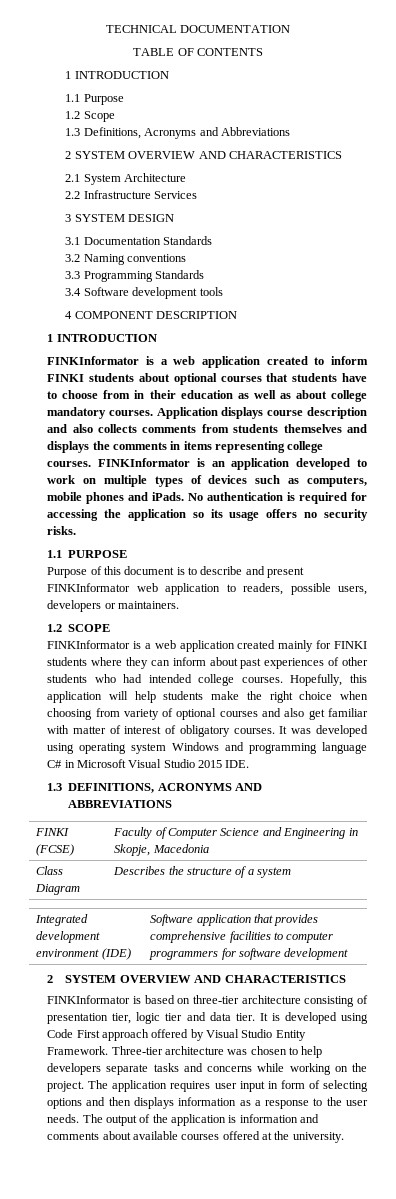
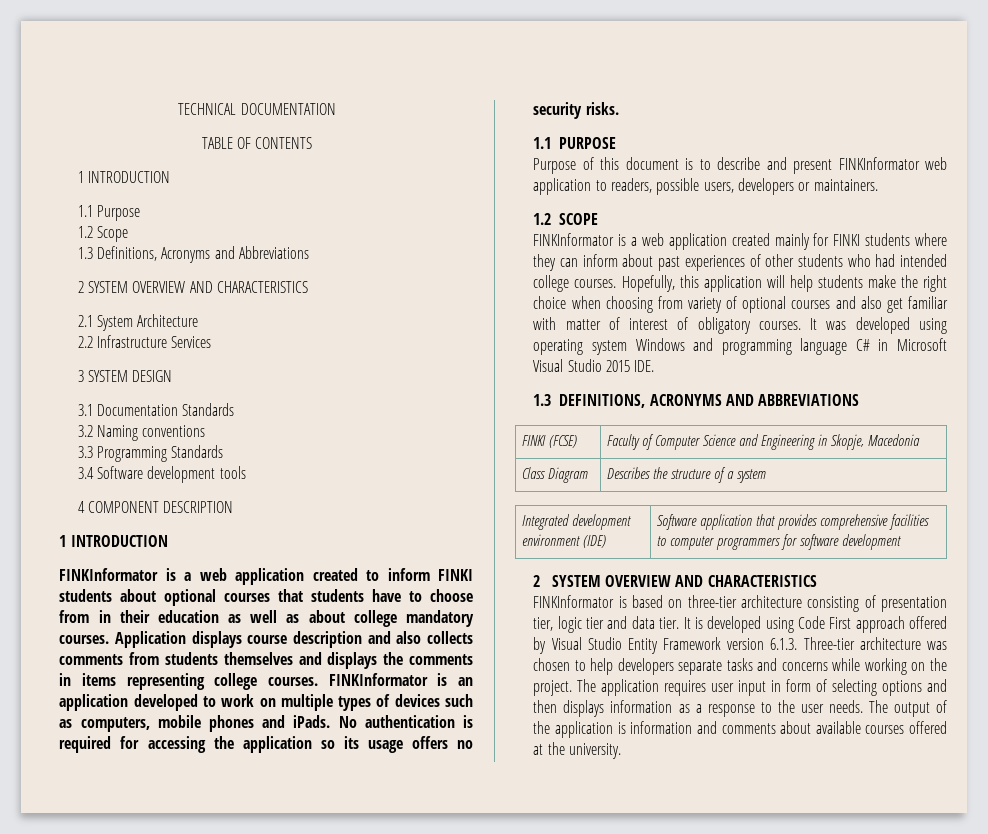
[47,1046,109,1055] Framework. -> [663,637,798,650] Framework version 6.1.3.

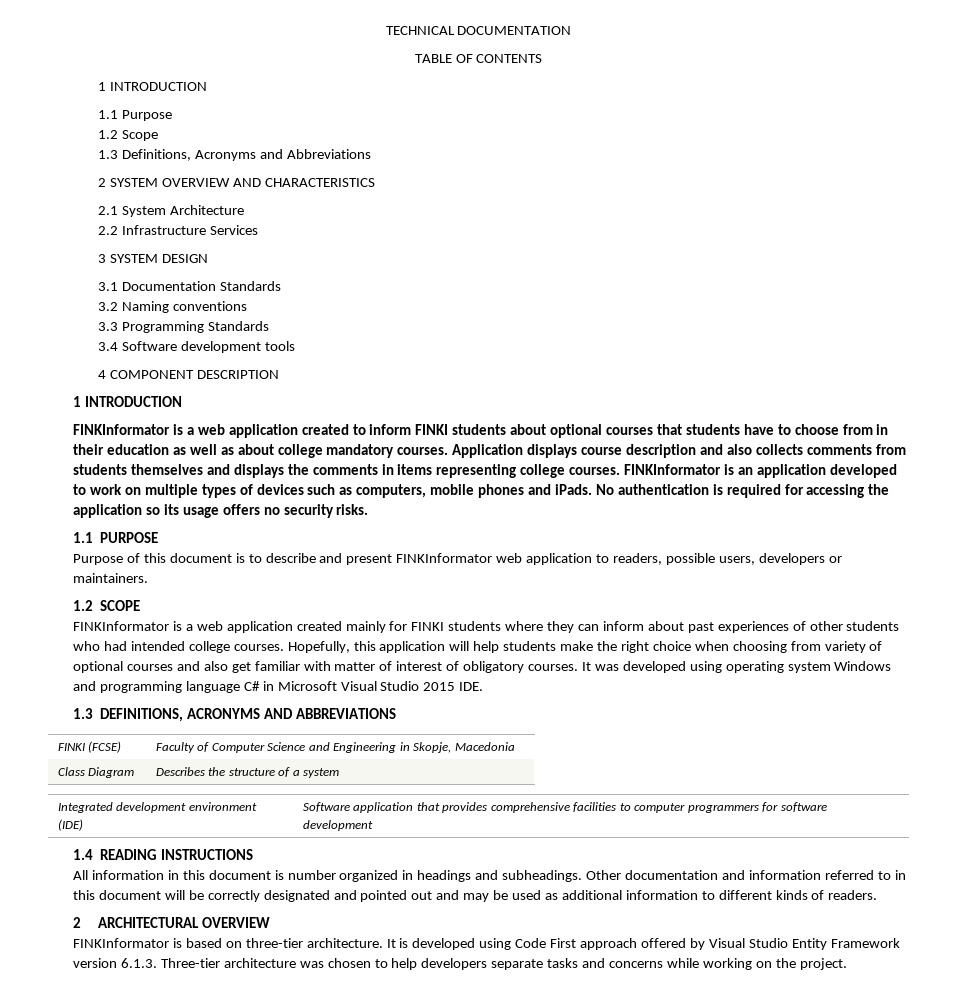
[533,575,817,587] 2 SYSTEM OVERVIEW AND CHARACTERISTICS -> [73,849,254,860] [73,870,906,882] [73,890,878,902] [73,917,271,928] 1.4 READING INSTRUCTIONS // All information in this document is number organized in headings and subheadings. Other documentation and information referred to in this document will be correctly designated and pointed out and may be used as additional information to different kinds of readers. // 2 ARCHITECTURAL OVERVIEW
[741,595,947,612] [533,616,680,633] architecture consisting of presentation tier, logic tier and data tier. -> [306,938,383,948] architecture.
[577,679,948,696] [533,700,947,717] [533,721,947,738] [533,742,622,759] The application requires user input in form of selecting options and then displays information as a response to the user needs. The output of the application is information and comments about available courses offered at the university. -> (847, 964) none

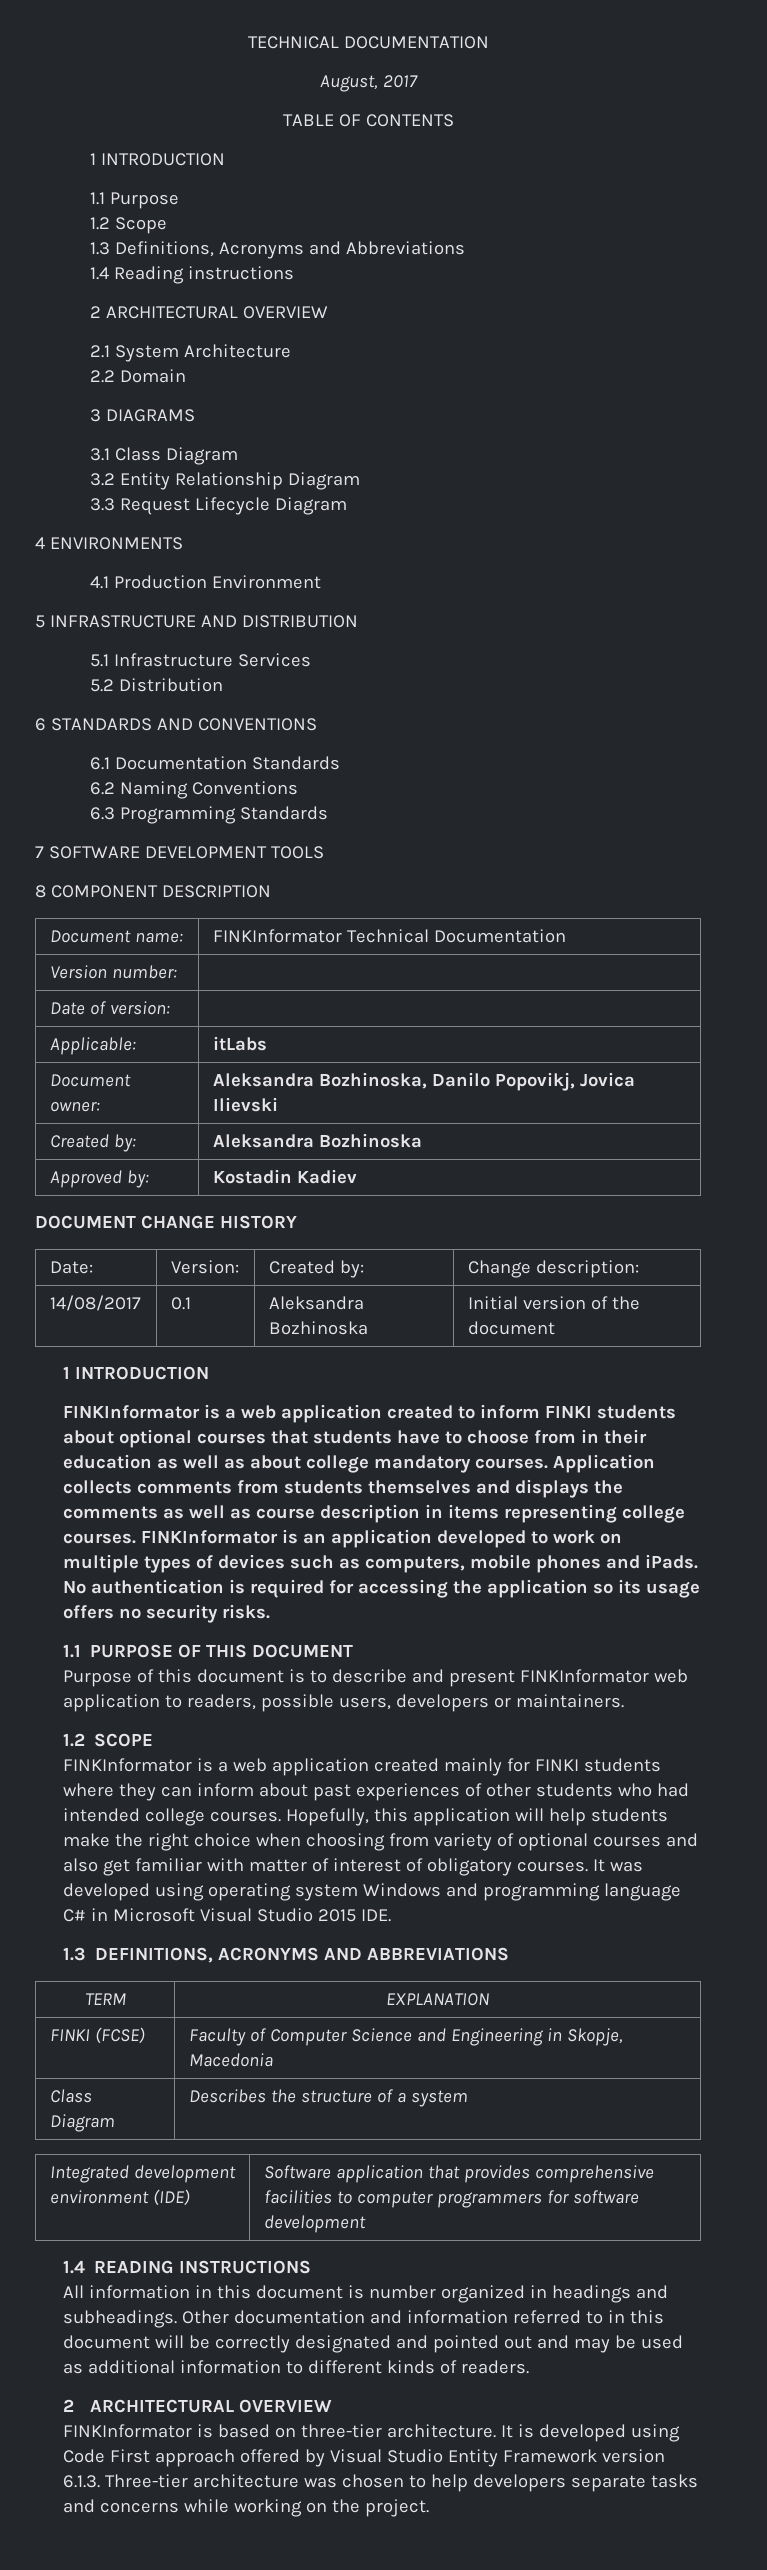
(572, 30) none -> [319,75,418,92] // August, 2017
[98,178,375,187] // 2 SYSTEM OVERVIEW AND CHARACTERISTICS -> [90,266,295,284] [90,306,329,319] // 1.4 Reading instructions // 2 ARCHITECTURAL OVERVIEW
[122,225,258,235] [98,254,208,263] [98,281,281,291] [98,301,247,313] [98,321,269,333] [98,341,295,353] [98,370,279,379] Infrastructure Services // 3 SYSTEM DESIGN // 3.1 Documentation Standards // 3.2 Naming conventions // 3.3 Programming Standards // 3.4 Software development tools // 4 COMPONENT DESCRIPTION -> [120,369,187,383] [90,409,196,422] [90,447,239,465] [90,472,361,490] [90,497,348,515] [35,537,183,550] [90,575,322,589] [35,615,358,628] [90,653,312,667] [90,678,224,692] [35,718,317,731] [90,756,341,770] [90,781,299,799] [90,806,329,824] [35,846,324,859] [35,885,271,898] [49,930,183,943] [212,929,566,943] [49,965,177,979] [49,1001,170,1015] [49,1037,136,1055] [212,1036,267,1051] [49,1074,131,1087] [49,1101,100,1112] [212,1072,635,1091] [212,1097,278,1112] [49,1134,136,1152] [212,1133,422,1148] [49,1170,149,1188] [212,1169,357,1184] [35,1215,297,1229] [49,1261,93,1274] [170,1260,239,1274] [268,1260,364,1278] [467,1260,639,1278] [49,1295,141,1311] [170,1297,191,1310] [268,1296,364,1310] [268,1321,368,1335] [467,1296,640,1310] [467,1321,555,1335] Domain // 3 DIAGRAMS // 3.1 Class Diagram // 3.2 Entity Relationship Diagram // 3.3 Request Lifecycle Diagram // 4 ENVIRONMENTS // 4.1 Production Environment // 5 INFRASTRUCTURE AND DISTRIBUTION // 5.1 Infrastructure Services // 5.2 Distribution // 6 STANDARDS AND CONVENTIONS // 6.1 Documentation Standards // 6.2 Naming Conventions // 6.3 Programming Standards // 7 SOFTWARE DEVELOPMENT TOOLS // 8 COMPONENT DESCRIPTION // Document name: | FINKInformator Technical Documentation // Version number: | // Date of version: | // Applicable: | itLabs // Document owner: | Aleksandra Bozhinoska, Danilo Popovikj, Jovica Ilievski // Created by: | Aleksandra Bozhinoska // Approved by: | Kostadin Kadiev // DOCUMENT CHANGE HISTORY // Date: | Version: | Created by: | Change description: // 14/08/2017 | 0.1 | Aleksandra Bozhinoska | Initial version of the document
[527,444,752,458] displays course description and also -> (655, 1463) none
(378, 469) none -> [162,1504,420,1523] as well as course description
(159, 537) none -> [178,1644,354,1658] OF THIS DOCUMENT
(397, 713) none -> [84,1993,126,2005] [386,1993,489,2006] // TERM | EXPLANATION

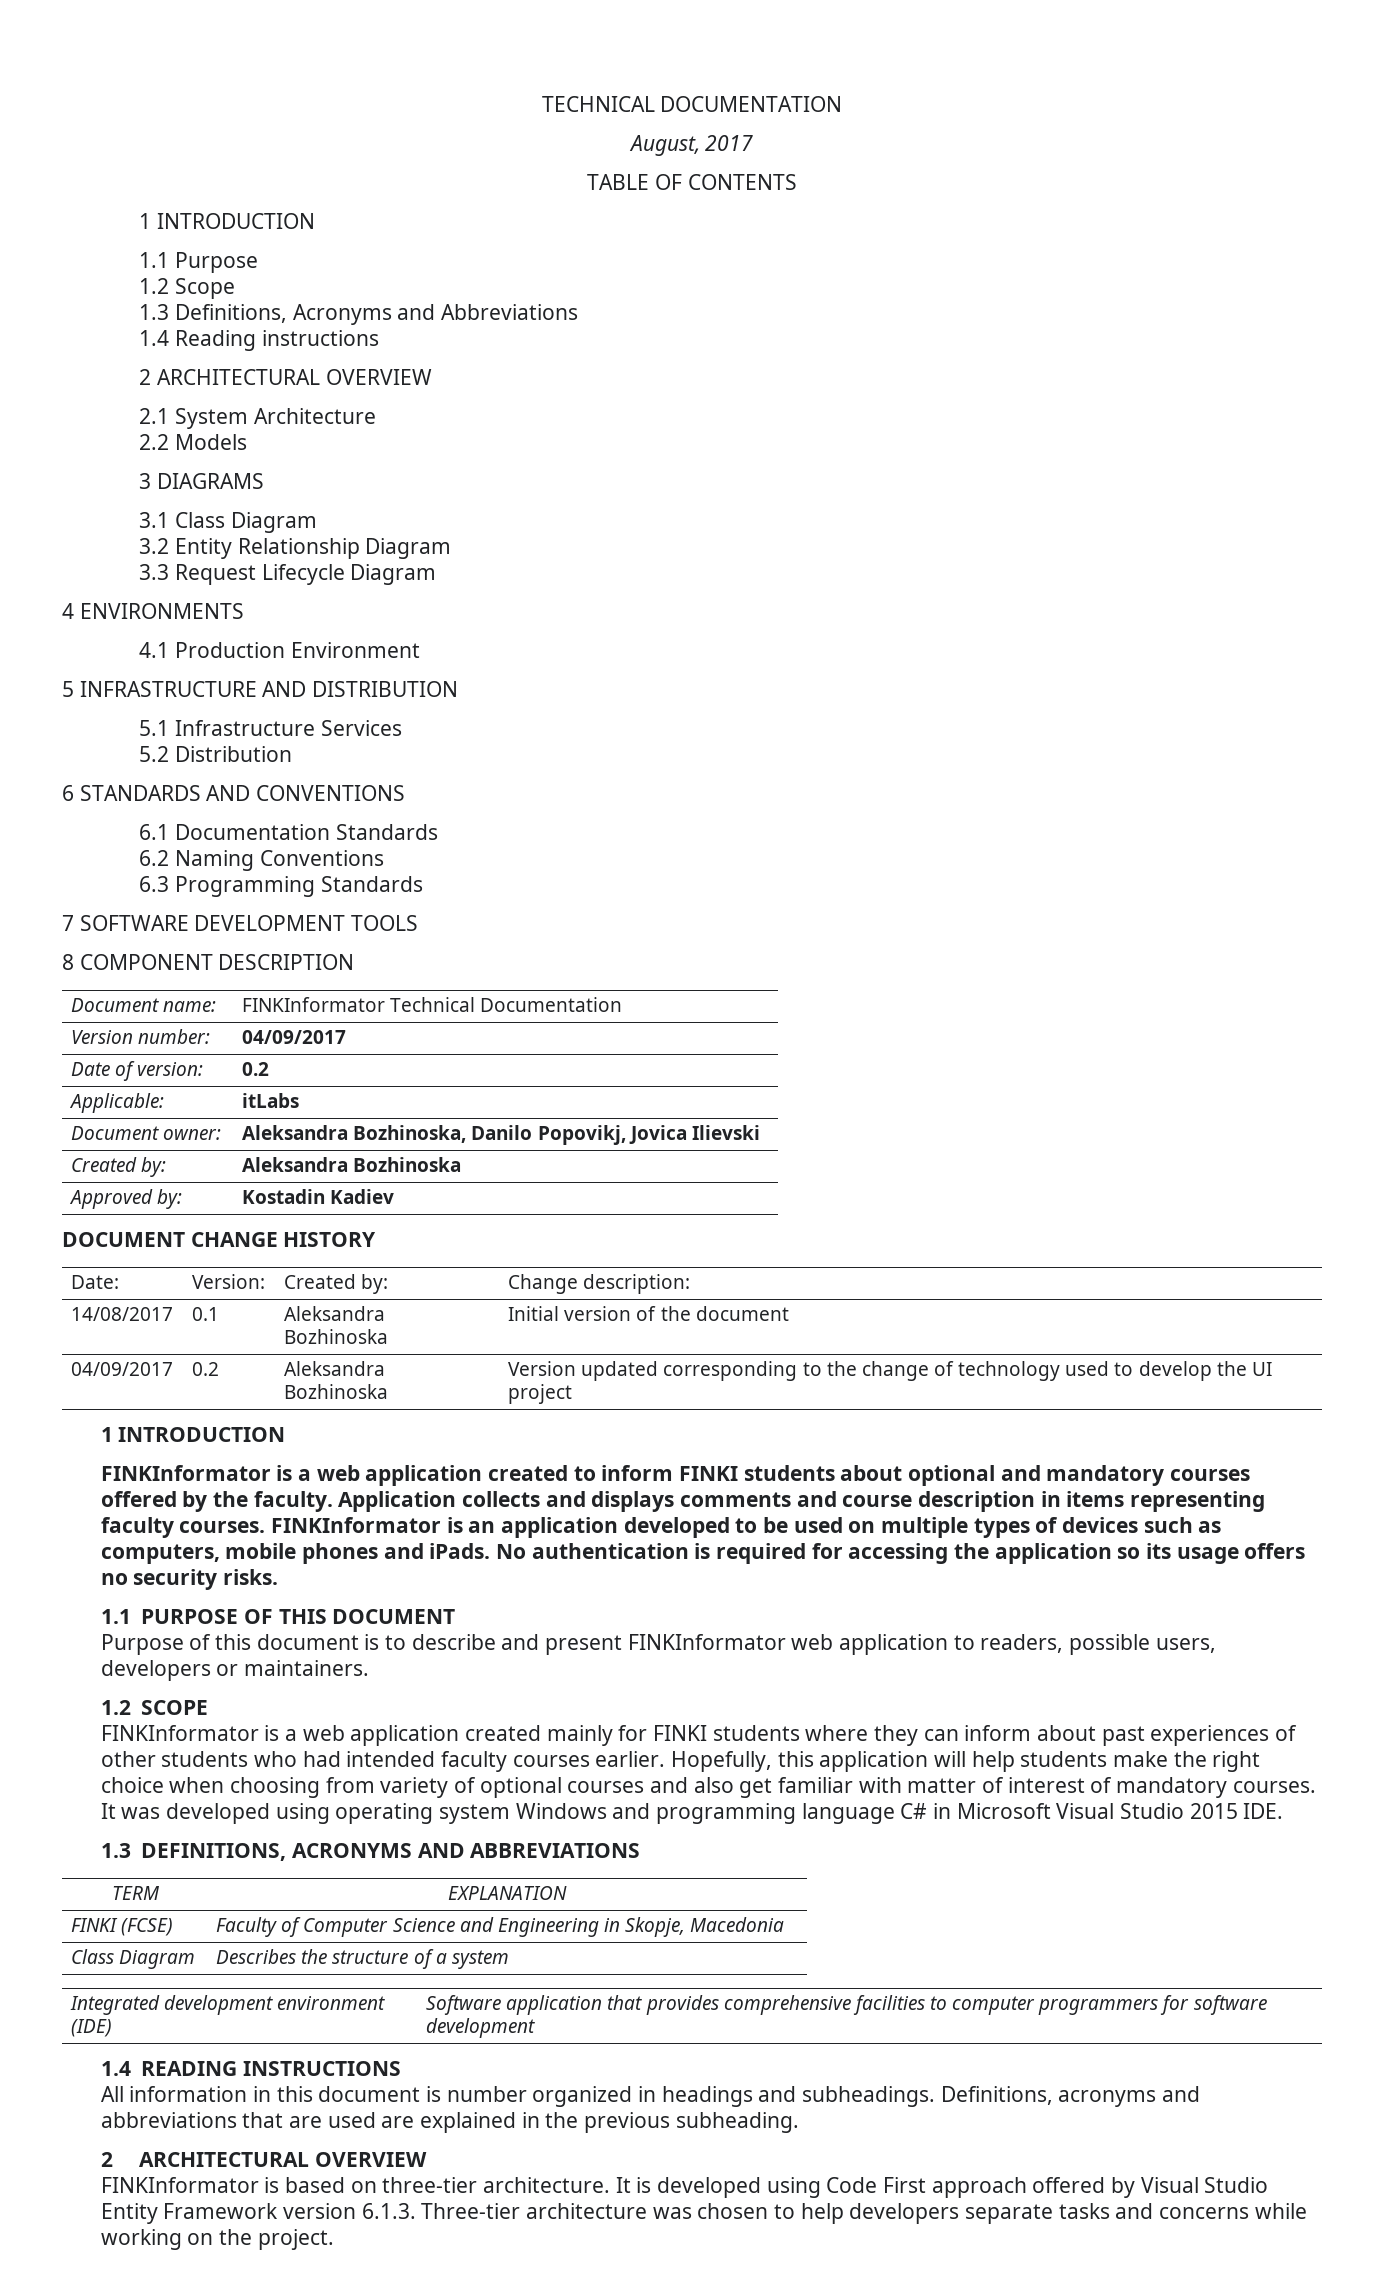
[120,369,187,383] Domain -> [175,434,248,450] Models
(177, 972) none -> [242,1030,347,1044] 04/09/2017
(170, 1008) none -> [242,1062,270,1076] 0.2
(555, 1328) none -> [71,1362,174,1376] [192,1362,220,1376] [284,1361,386,1376] [284,1384,389,1399] [508,1361,1272,1381] [508,1384,573,1404] // 04/09/2017 | 0.2 | Aleksandra Bozhinoska | Version updated corresponding to the change of technology used to develop the UI project
[196,1429,647,1444] [62,1454,655,1473] [62,1479,623,1498] [62,1505,251,1519] courses that students have to choose from in their education as well as about college mandatory courses. Application collects comments from students themselves and displays the comments as well as -> [1000,1465,1251,1486] [100,1491,837,1512] and mandatory courses offered by the faculty. Application collects and displays comments and
[621,1505,685,1523] college -> [100,1517,174,1538] faculty
[552,1530,595,1544] work -> [763,1517,843,1533] be used
[144,1808,281,1826] college courses. -> [441,1751,666,1772] faculty courses earlier.
[426,1858,512,1876] obligatory -> [1116,1777,1228,1798] mandatory
[181,2310,664,2324] [62,2335,683,2353] [62,2360,529,2374] Other documentation and information referred to in this document will be correctly designated and pointed out and may be used as additional information to different kinds of readers. -> [940,2086,1201,2107] [100,2112,799,2133] Definitions, acronyms and abbreviations that are used are explained in the previous subheading.

